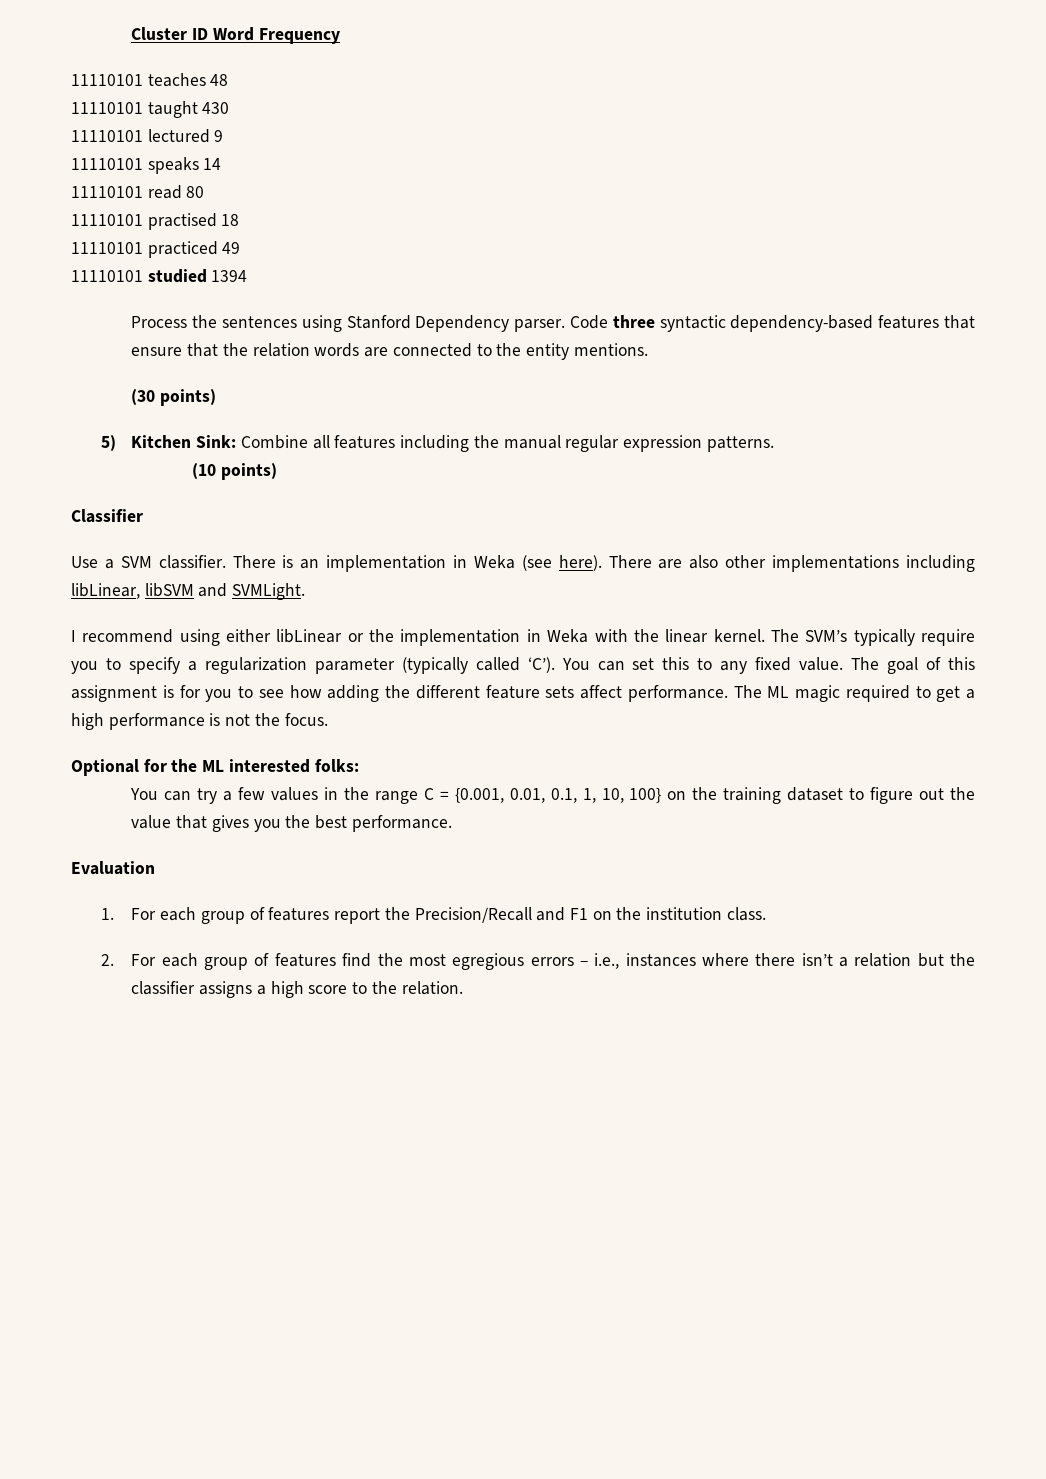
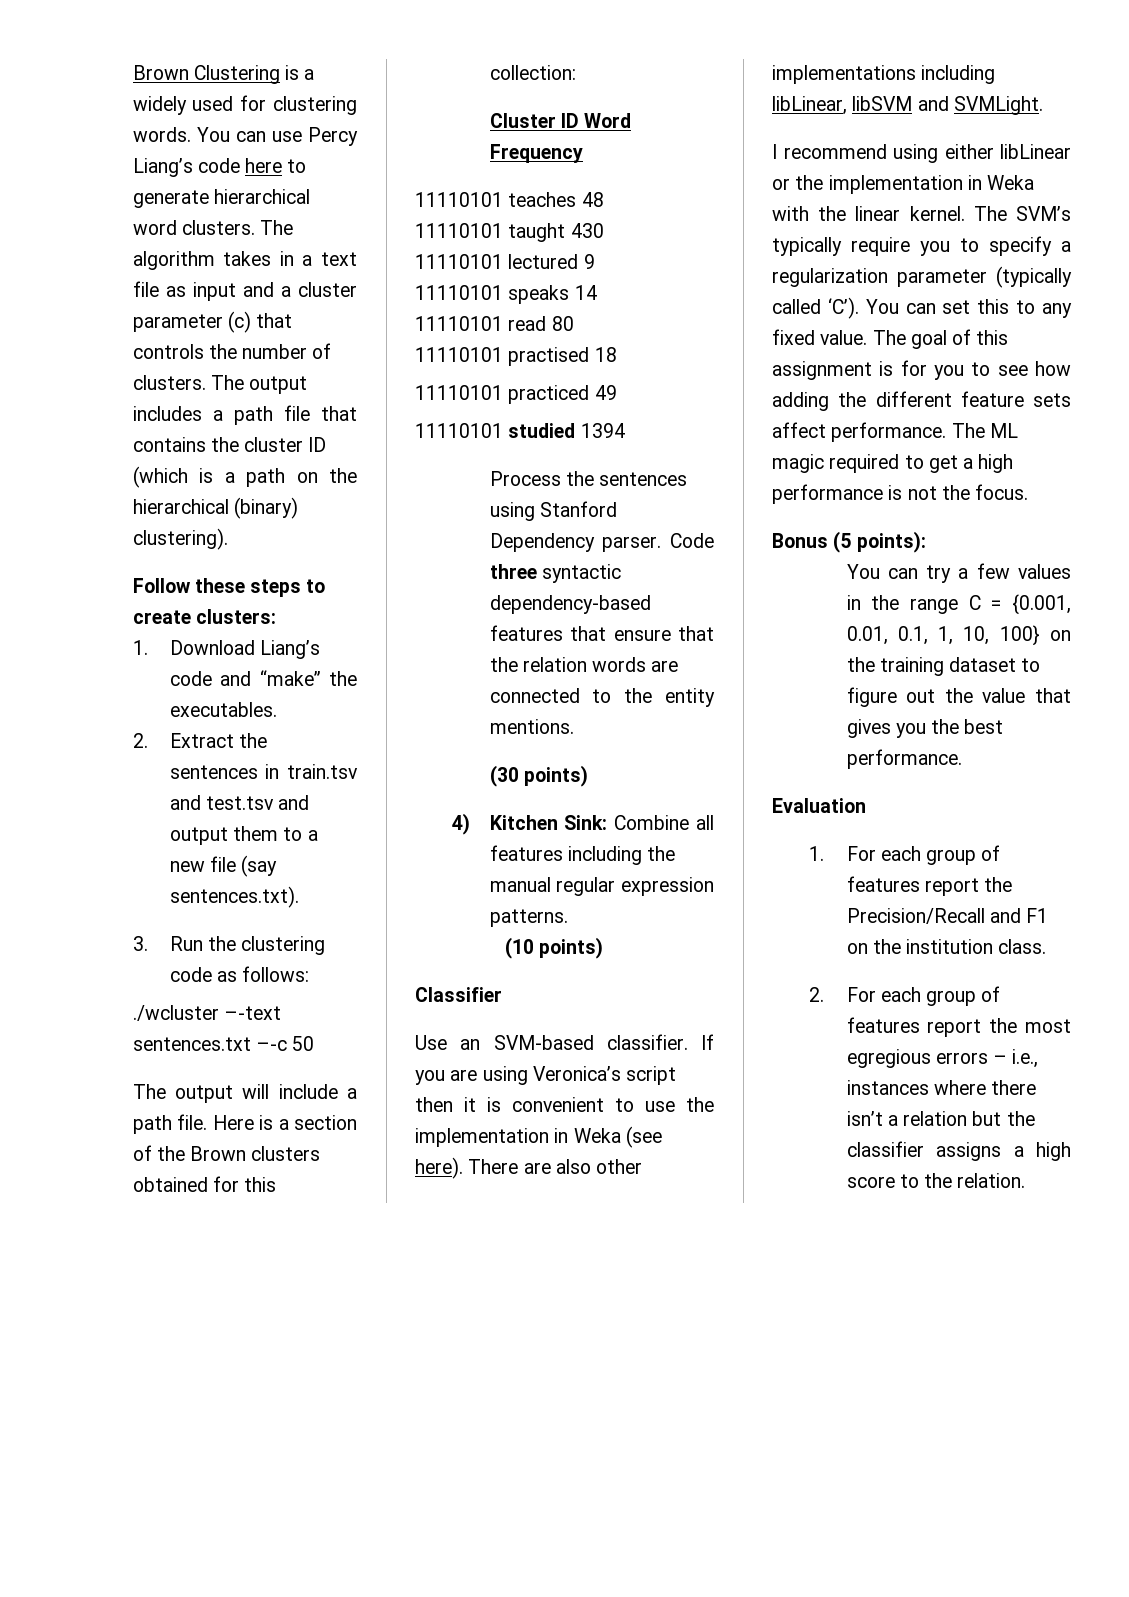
(131, 33) none -> [132,65,315,84] [132,95,357,115] [132,127,358,146] [132,158,307,177] [132,189,310,208] [132,220,294,235] [132,251,357,270] [132,281,357,301] [132,311,293,333] [132,343,332,359] [132,375,308,394] [132,405,357,425] [132,437,327,452] [132,466,357,488] [132,497,298,519] [132,528,228,550] [132,578,326,597] [132,609,276,624] [132,640,321,659] [169,670,357,686] [169,702,277,717] [132,733,268,748] [169,764,358,779] [169,795,310,810] [169,826,318,845] [169,855,278,877] [169,886,299,908] [132,936,326,955] [169,966,310,982] [132,1005,281,1021] [132,1036,315,1051] [132,1084,357,1103] [132,1114,357,1134] [132,1145,321,1161] [132,1176,277,1192] [489,65,576,80] Brown Clustering is a widely used for clustering words. You can use Percy Liang’s code here to generate hierarchical word clusters. The algorithm takes in a text file as input and a cluster parameter (c) that controls the number of clusters. The output includes a path file that contains the cluster ID (which is a path on the hierarchical (binary) clustering). // Follow these steps to create clusters: // 1. Download Liang’s code and “make” the executables. // 2. Extract the sentences in train.tsv and test.tsv and output them to a new file (say sentences.txt). // 3. Run the clustering code as follows: // ./wcluster –-text sentences.txt –-c 50 // The output will include a path file. Here is a section of the Brown clusters obtained for this collection: //
[101,435,117,451] 5) -> [452,813,471,835] 4)
[104,555,320,569] a SVM classifier. There is an -> [460,1034,714,1050] [415,1066,677,1085] [415,1097,714,1112] an SVM-based classifier. If you are using Veronica’s script then it is convenient to use the
[71,759,359,776] Optional for the ML interested folks: -> [772,531,926,553] Bonus (5 points):
[342,953,372,967] find -> [927,1019,982,1037] report

